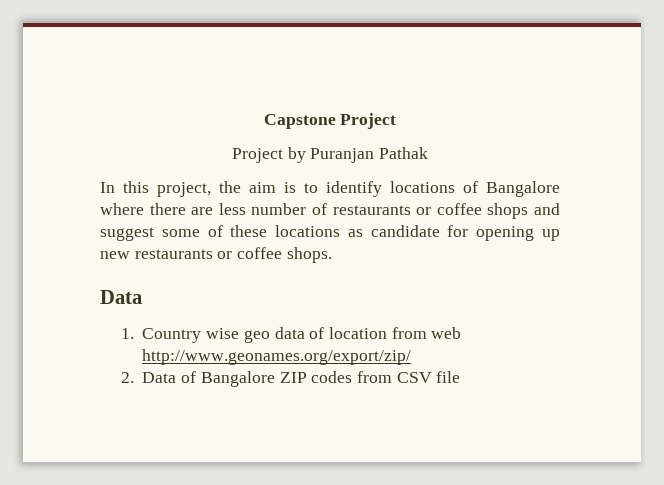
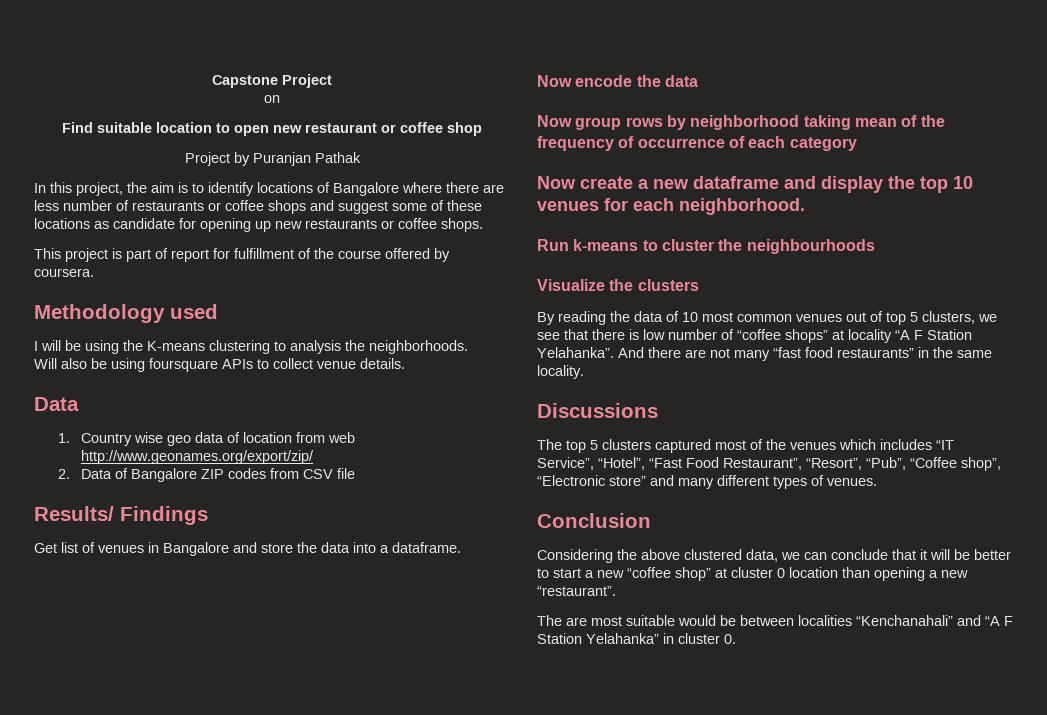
(397, 121) none -> [264,95,280,103] [62,122,482,136] // on // Find suitable location to open new restaurant or coffee shop
(332, 255) none -> [34,248,450,262] [34,268,94,277] [34,304,218,323] [34,340,468,354] [34,358,405,372] // This project is part of report for fulfillment of the course offered by coursera. // Methodology used // I will be using the K-means clustering to analysis the neighborhoods. // Will also be using foursquare APIs to collect venue details.
(461, 377) none -> [34,506,208,525] [34,542,461,556] [537,75,698,87] [537,115,945,130] [537,136,857,151] [537,176,973,193] [537,198,805,215] [537,239,875,254] [537,279,699,291] [537,311,997,325] [537,329,972,343] [537,347,992,361] [537,365,584,379] [537,403,658,418] [537,439,954,453] [537,457,1001,471] [537,475,877,489] [537,513,651,528] [537,549,1011,563] [537,567,968,581] [537,586,616,596] [537,615,1013,626] [537,633,736,644] // Results/ Findings // Get list of venues in Bangalore and store the data into a dataframe. // Now encode the data // Now group rows by neighborhood taking mean of the frequency of occurrence of each category // Now create a new dataframe and display the top 10 venues for each neighborhood. // Run k-means to cluster the neighbourhoods // Visualize the clusters // By reading the data of 10 most common venues out of top 5 clusters, we see that there is low number of “coffee shops” at locality “A F Station Yelahanka”. And there are not many “fast food restaurants” in the same locality. // Discussions // The top 5 clusters captured most of the venues which includes “IT Service”, “Hotel”, “Fast Food Restaurant”, “Resort”, “Pub”, “Coffee shop”, “Electronic store” and many different types of venues. // Conclusion // Considering the above clustered data, we can conclude that it will be better to start a new “coffee shop” at cluster 0 location than opening a new “restaurant”. // The are most suitable would be between localities “Kenchanahali” and “A F Station Yelahanka” in cluster 0.

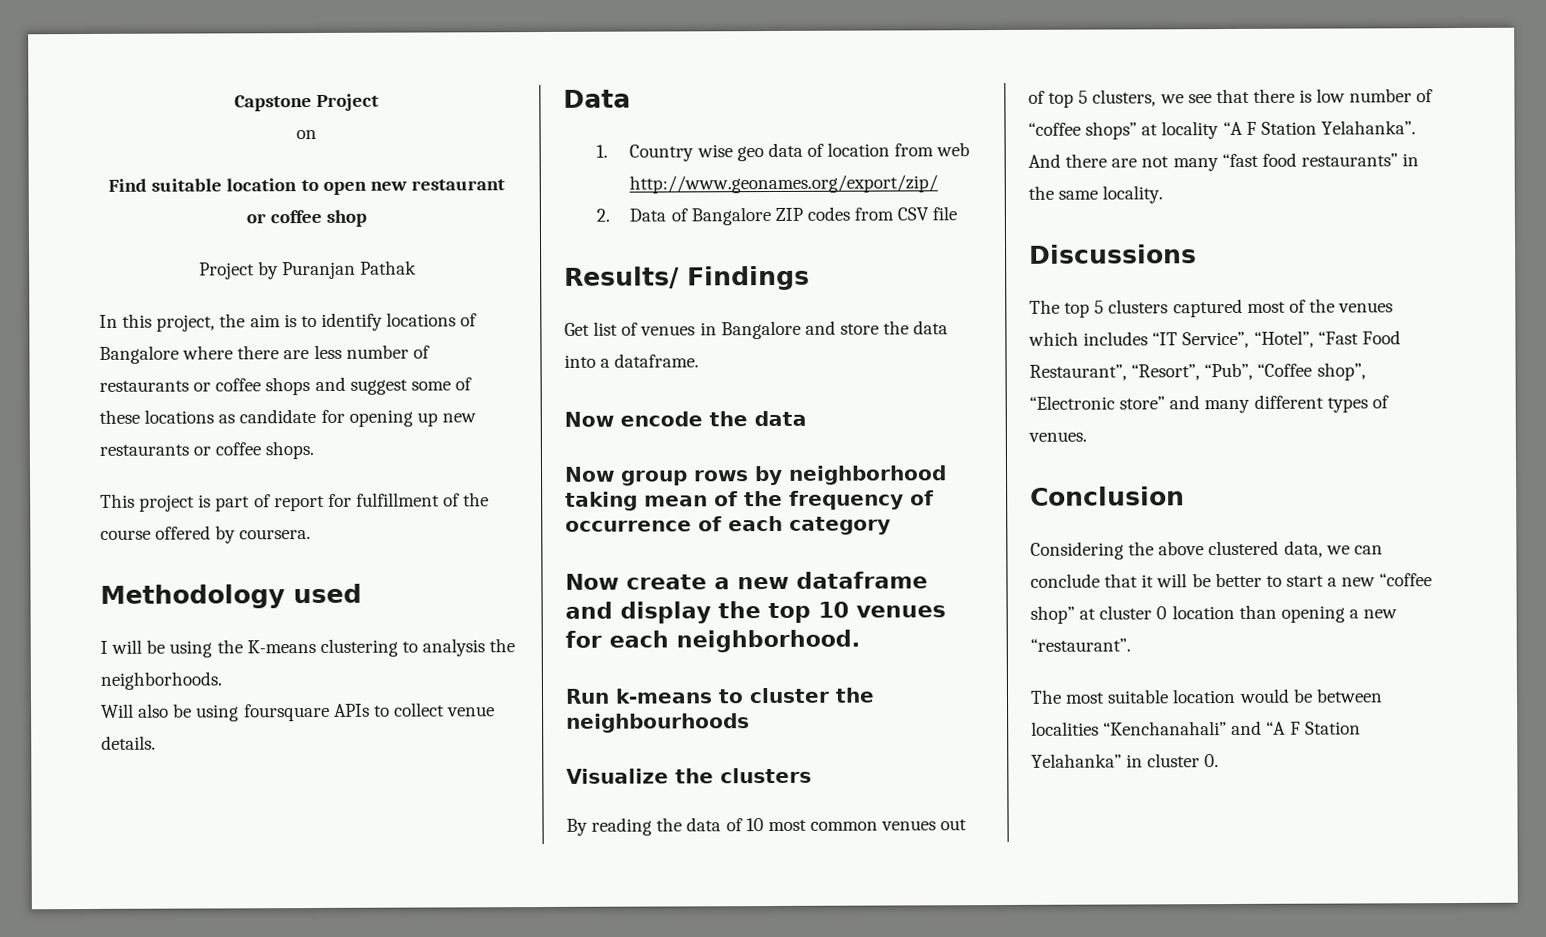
[566,617,587,626] are -> (1062, 696) none
(675, 620) none -> [1172,688,1237,704] location

